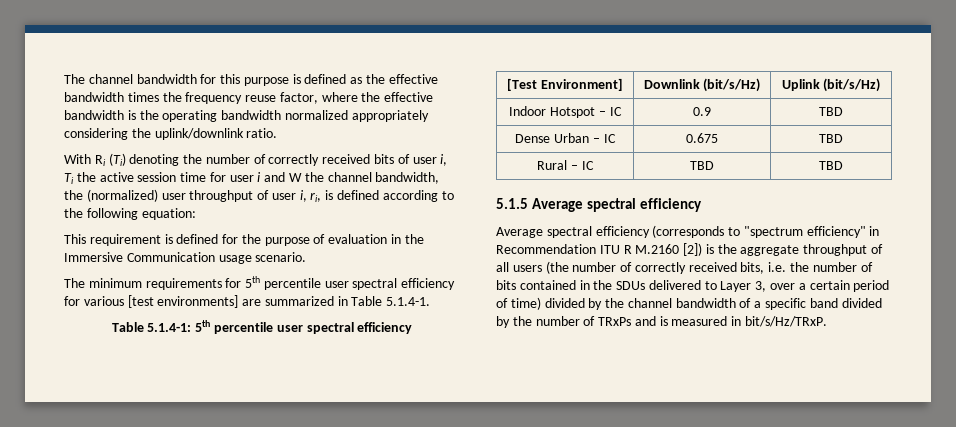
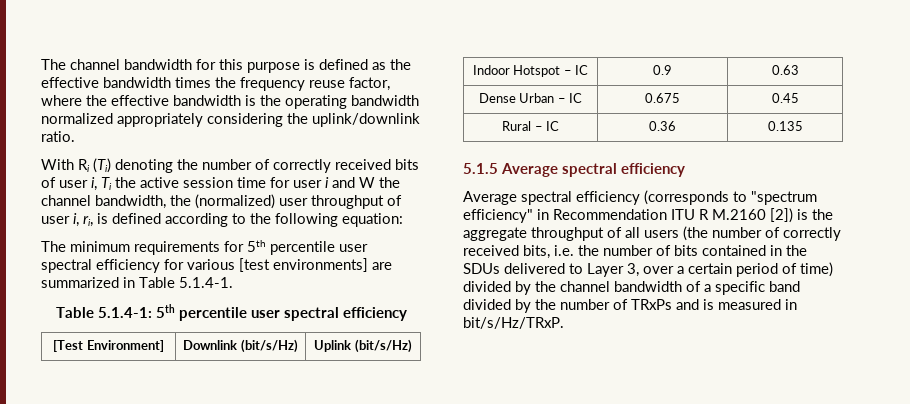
[64,234,424,246] [64,252,307,264] // This requirement is defined for the purpose of evaluation in the Immersive Communication usage scenario. -> (403, 220) none
[819,107,843,116] TBD -> [771,65,799,75] 0.63
[819,134,843,143] TBD -> [771,93,799,103] 0.45
[690,161,714,170] [819,161,843,170] TBD | TBD -> [649,121,676,131] [767,121,803,131] 0.36 | 0.135

